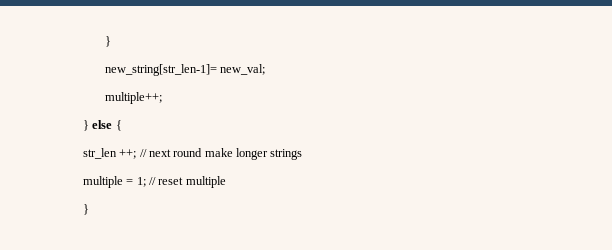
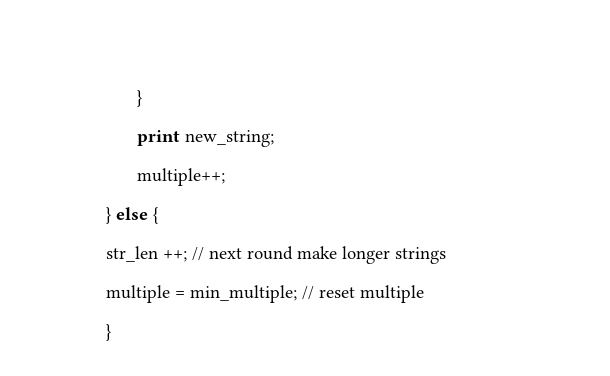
[104,64,266,76] new_string[str_len-1]= new_val; -> [136,130,274,147] print new_string;
[136,177,146,187] 1; -> [189,285,297,303] min_multiple;

